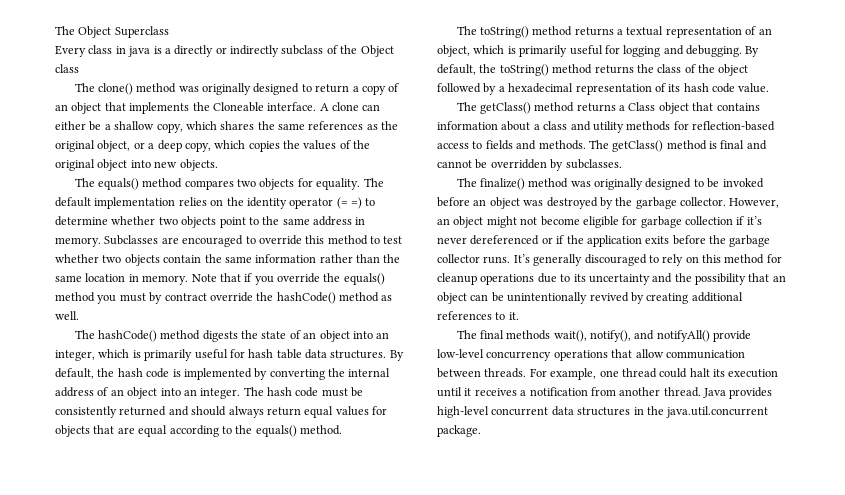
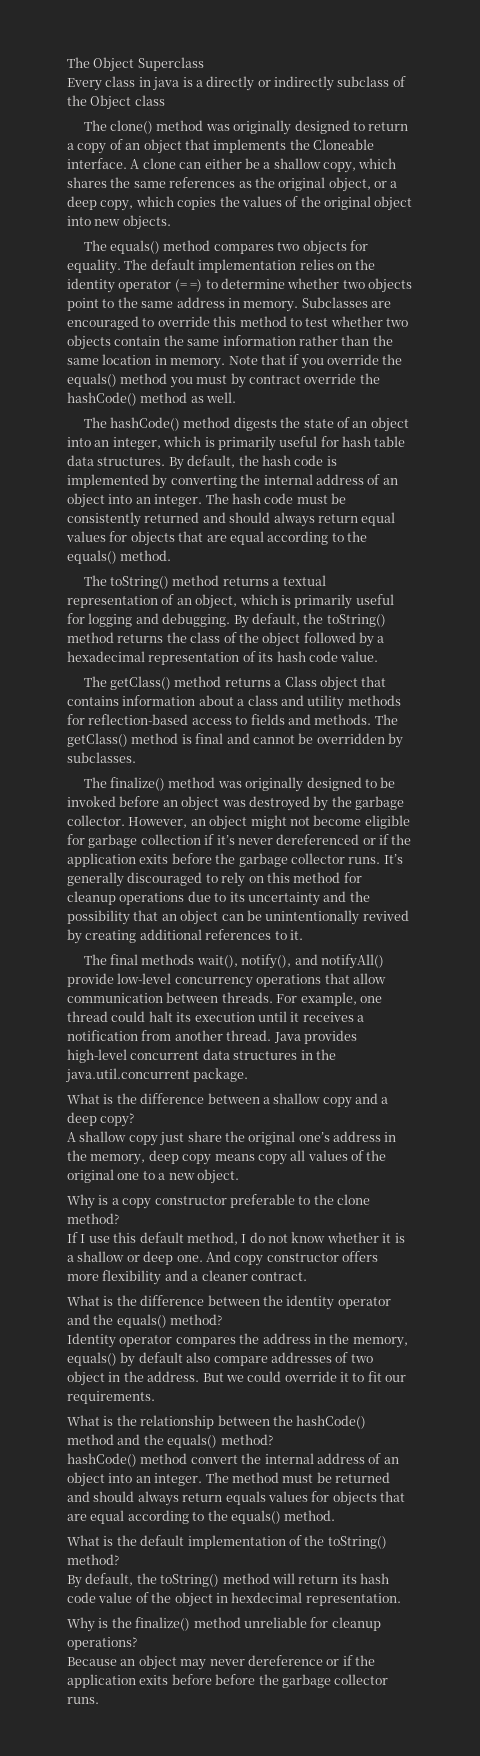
(481, 431) none -> [67,1093,389,1108] [67,1112,135,1127] [67,1131,397,1146] [67,1150,387,1165] [67,1169,239,1184] [67,1194,370,1209] [67,1213,119,1224] [67,1232,405,1245] [67,1251,378,1266] [67,1270,307,1285] [67,1295,391,1310] [67,1314,223,1328] [67,1333,408,1348] [67,1352,373,1367] [67,1371,407,1386] [67,1391,155,1404] [67,1415,367,1429] [67,1434,273,1448] [67,1453,399,1467] [67,1472,390,1487] [67,1491,405,1506] [67,1510,336,1524] [67,1535,387,1549] [67,1554,119,1565] [67,1573,389,1588] [67,1592,401,1607] [67,1617,381,1632] [67,1637,137,1650] [67,1655,375,1670] [67,1674,389,1688] [67,1697,99,1704] // What is the difference between a shallow copy and a deep copy? // A shallow copy just share the original one’s address in the memory, deep copy means copy all values of the original one to a new object. // Why is a copy constructor preferable to the clone method? // If I use this default method, I do not know whether it is a shallow or deep one. And copy constructor offers more flexibility and a cleaner contract. // What is the difference between the identity operator and the equals() method? // Identity operator compares the address in the memory, equals() by default also compare addresses of two object in the address. But we could override it to fit our requirements. // What is the relationship between the hashCode() method and the equals() method? // hashCode() method convert the internal address of an object into an integer. The method must be returned and should always return equals values for objects that are equal according to the equals() method. // What is the default implementation of the toString() method? // By default, the toString() method will return its hash code value of the object in hexdecimal representation. // Why is the finalize() method unreliable for cleanup operations? // Because an object may never dereference or if the application exits before before the garbage collector runs.

